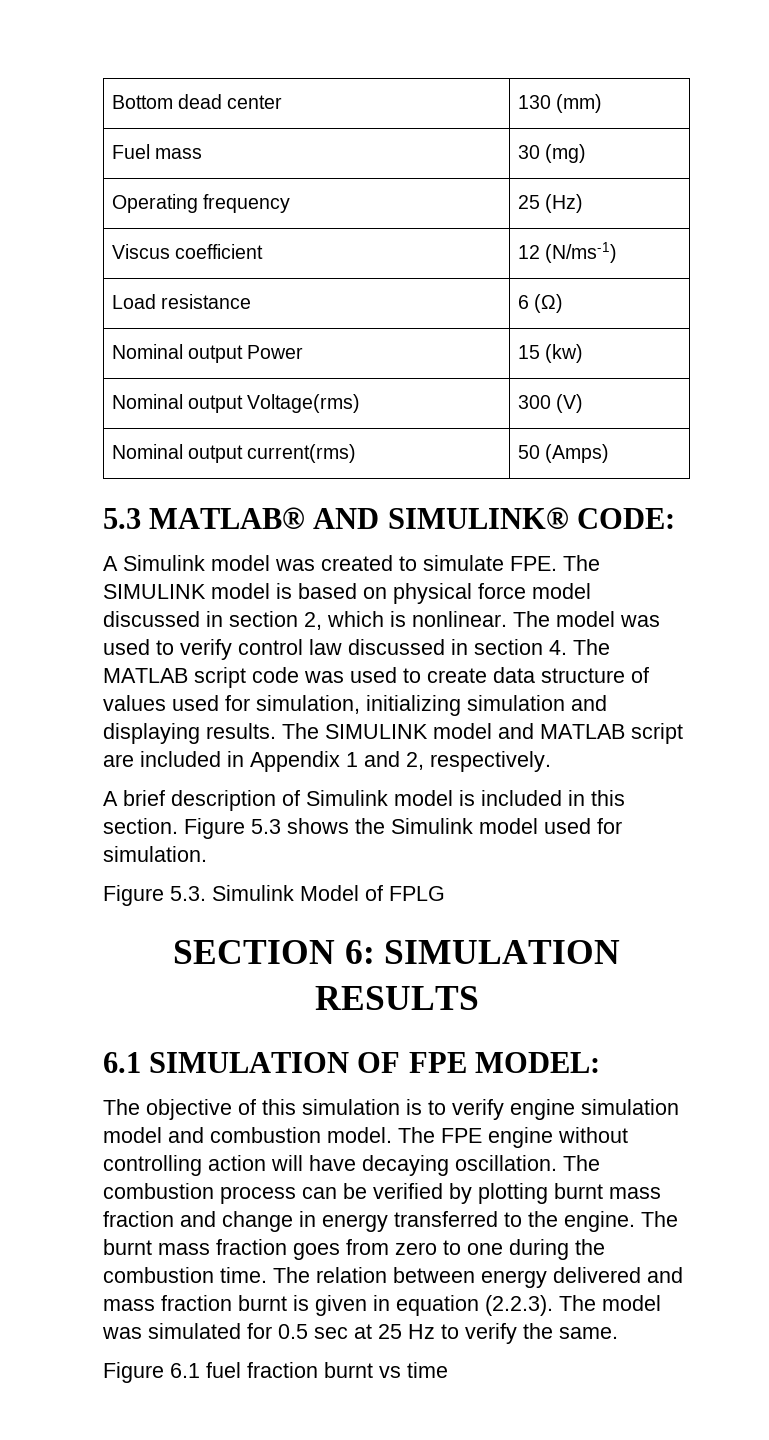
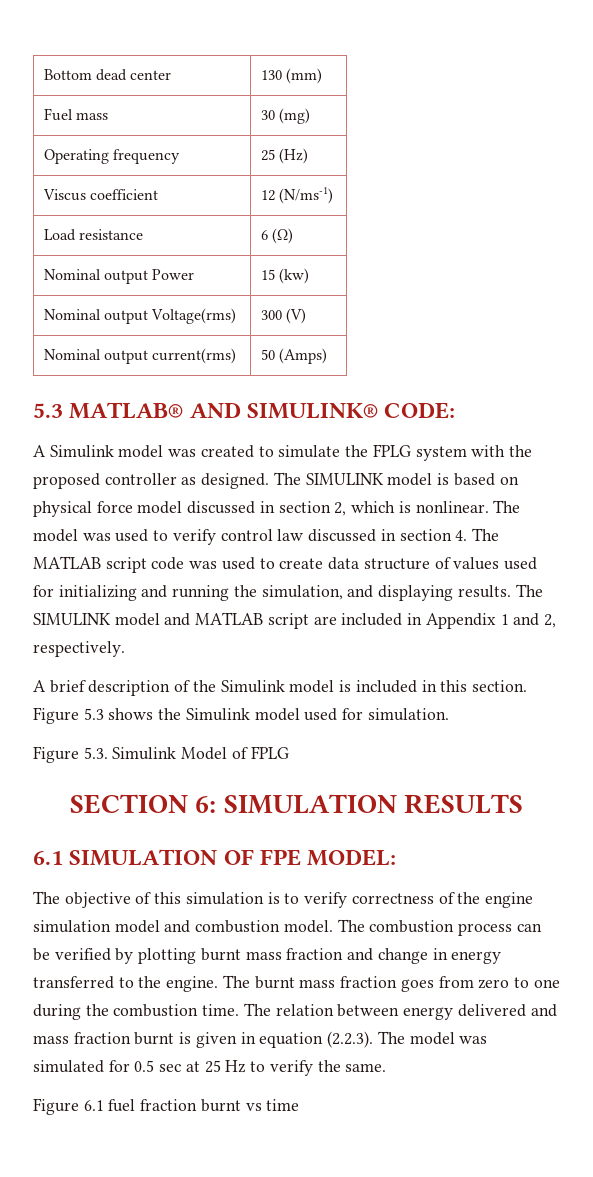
[510,556,557,571] FPE. -> [345,444,532,461] [33,473,270,489] the FPLG system with the proposed controller as designed.
[256,695,565,716] simulation, initializing simulation -> [58,585,343,601] initializing and running the simulation,
(300, 798) none -> [192,680,216,692] the
(504, 1109) none -> [351,892,481,904] correctness of the
[441,1127,628,1148] [103,1155,600,1176] FPE engine without controlling action will have decaying oscillation. The -> (365, 925) none

